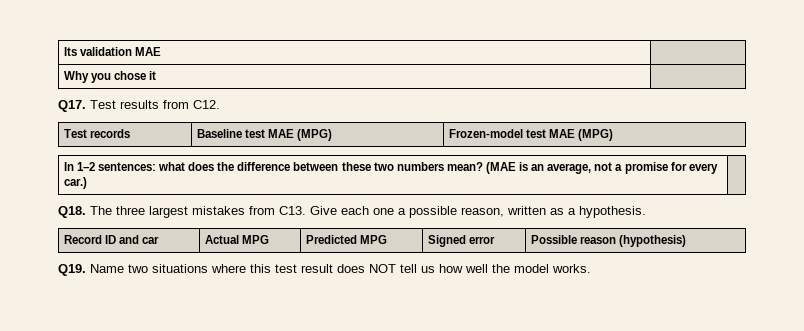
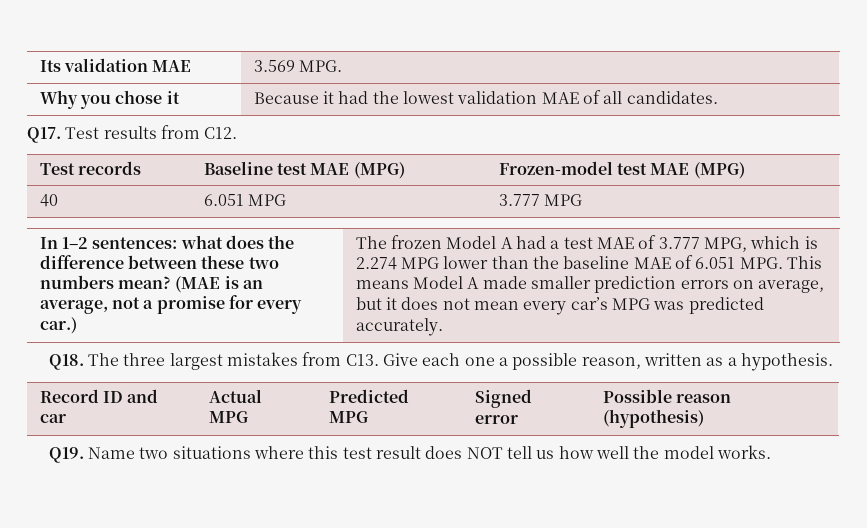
(161, 51) none -> [253,60,343,72] 3.569 MPG.
(156, 75) none -> [253,90,718,104] Because it had the lowest validation MAE of all candidates.
(613, 135) none -> [39,194,58,207] [203,194,287,206] [498,194,583,206] // 40 | 6.051 MPG | 3.777 MPG
(87, 183) none -> [355,235,818,252] [355,255,822,270] [355,276,825,293] [355,297,764,315] [355,318,443,336] The frozen Model A had a test MAE of 3.777 MPG, which is 2.274 MPG lower than the baseline MAE of 6.051 MPG. This means Model A made smaller prediction errors on average, but it does not mean every car’s MPG was predicted accurately.

